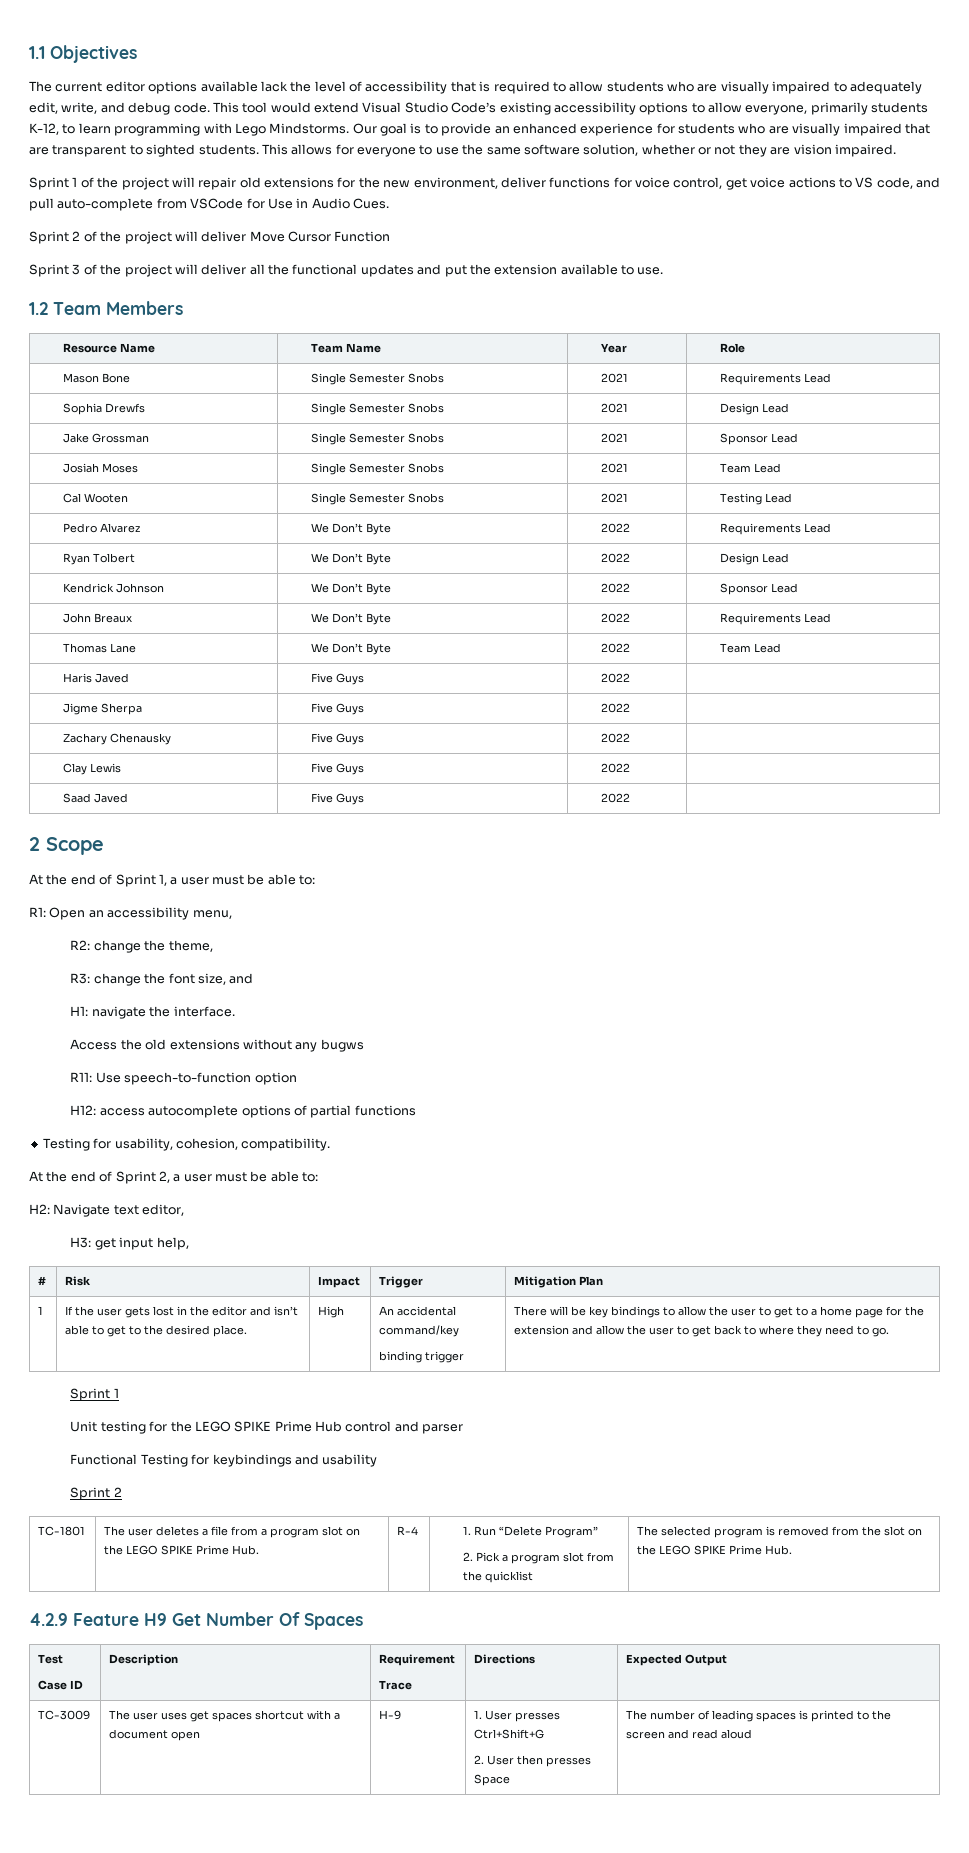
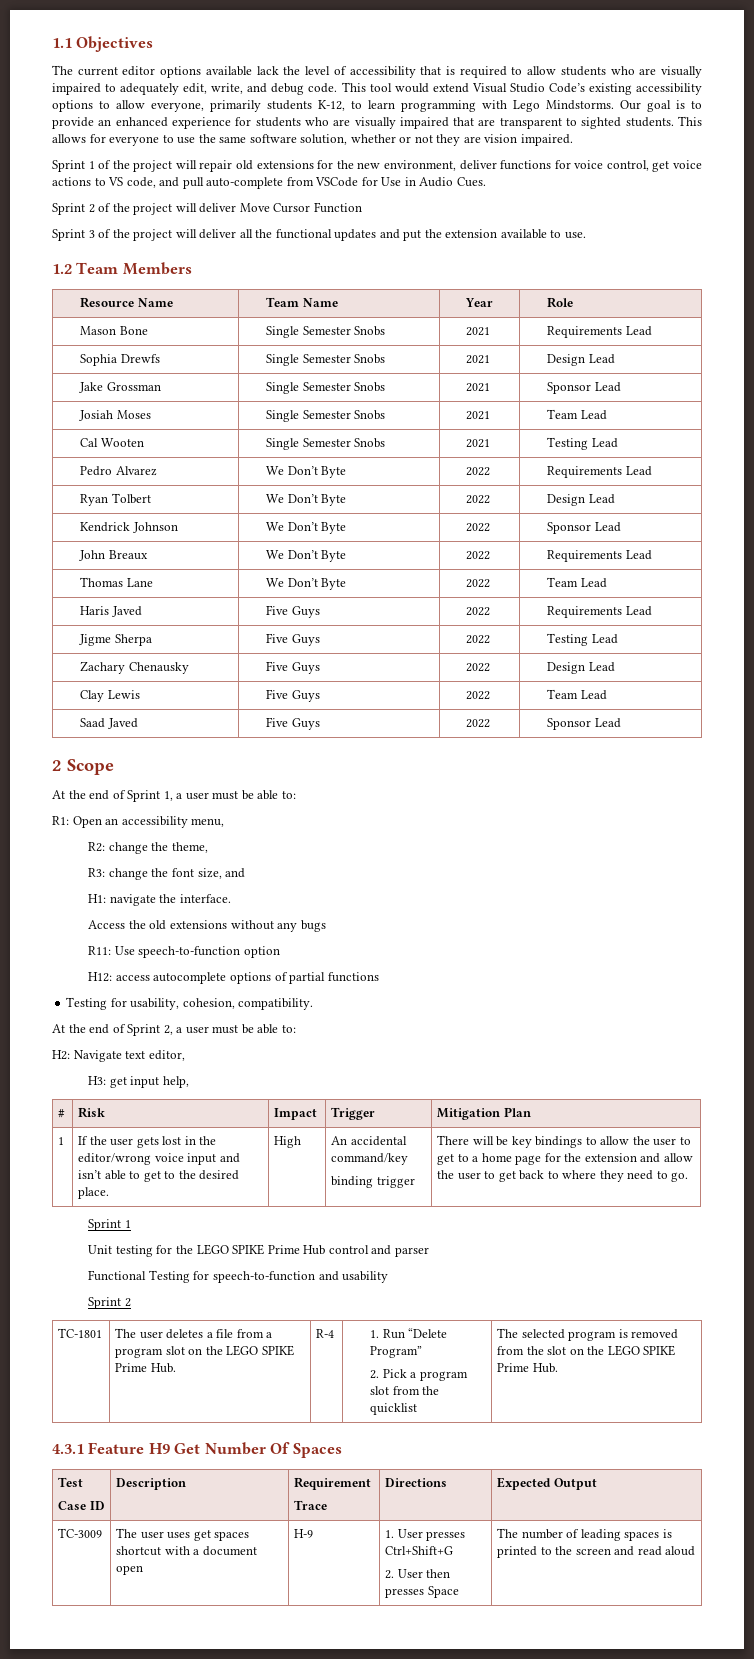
(631, 678) none -> [547,606,652,618] Requirements Lead
(631, 708) none -> [547,633,618,646] Testing Lead
(631, 738) none -> [547,662,615,674] Design Lead
(631, 768) none -> [547,689,607,700] Team Lead
(631, 798) none -> [547,718,621,730] Sponsor Lead
[320,1039,364,1052] bugws -> [300,920,326,932] bugs
[212,1306,248,1316] editor -> [78,1153,217,1165] editor/wrong voice input
[212,1454,292,1467] keybindings -> [212,1271,315,1283] speech-to-function
[29,1613,68,1626] 4.2.9 -> [52,1444,84,1454] 4.3.1

